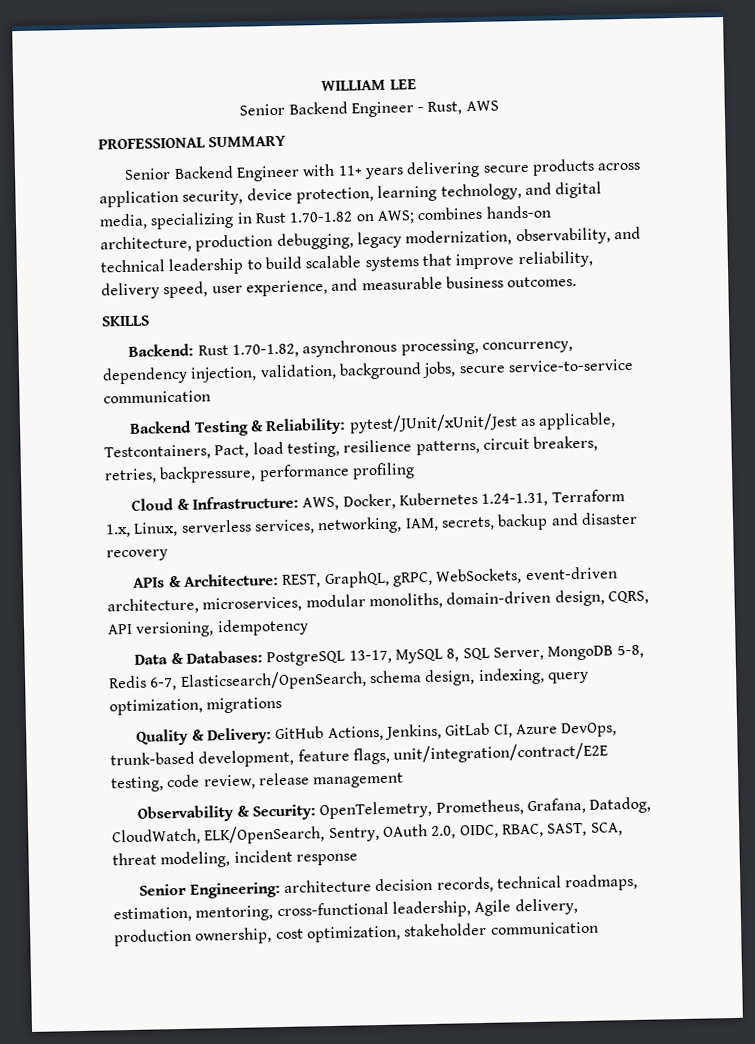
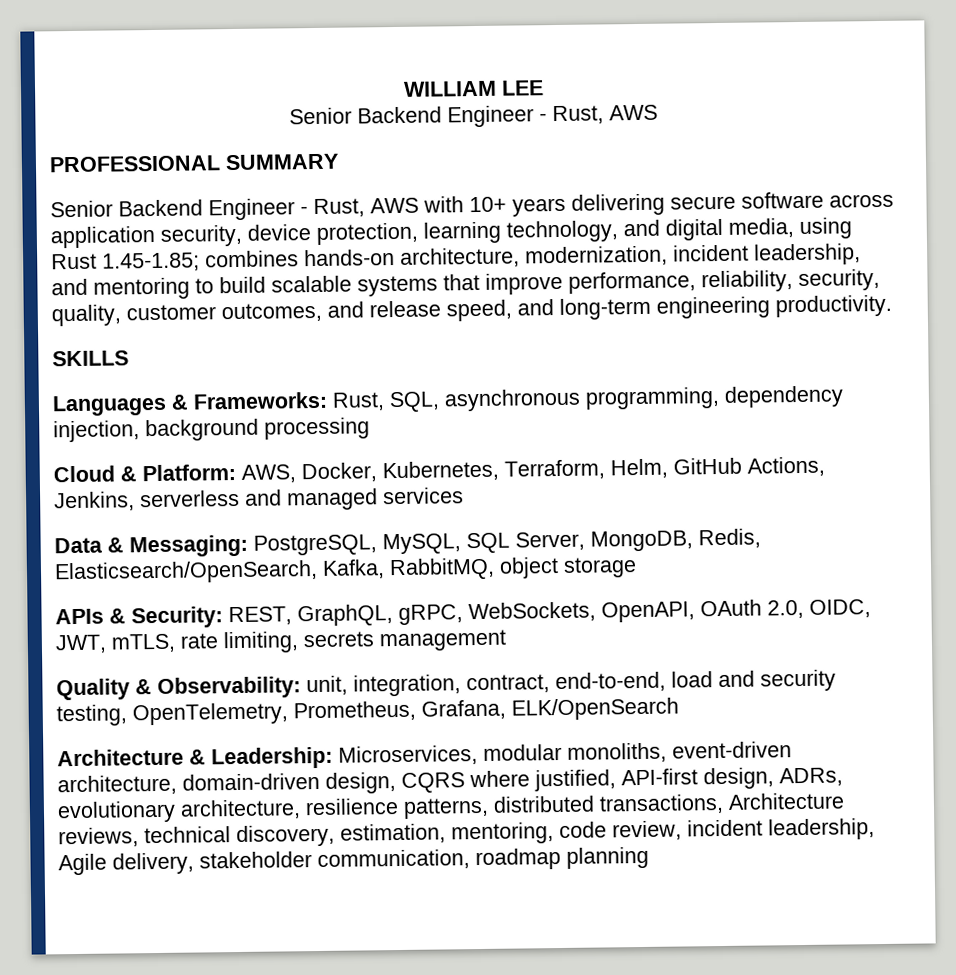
[302,163,363,177] with 11+ -> [300,196,507,218] - Rust, AWS with 10+
[531,158,595,176] products -> [741,191,824,209] software
[150,205,551,230] [100,226,641,253] [100,257,245,276] specializing in Rust 1.70-1.82 on AWS; combines hands-on architecture, production debugging, legacy modernization, observability, and technical leadership -> [799,217,852,239] [51,243,861,272] [51,277,190,300] using Rust 1.45-1.85; combines hands-on architecture, modernization, incident leadership, and mentoring
[517,250,593,269] [101,275,578,300] [101,315,150,327] [128,338,573,358] [102,358,634,385] [103,390,211,404] [129,412,617,437] [104,435,599,461] [104,462,415,484] reliability, delivery speed, user experience, and measurable business outcomes. // SKILLS // Backend: Rust 1.70-1.82, asynchronous processing, concurrency, dependency injection, validation, background jobs, secure service-to-service communication // Backend Testing & Reliability: pytest/JUnit/xUnit/Jest as applicable, Testcontainers, Pact, load testing, resilience patterns, circuit breakers, retries, backpressure, performance profiling -> [568,269,880,294] [51,294,892,327] [52,350,129,367] [52,385,844,417] [53,417,370,443] performance, reliability, security, quality, customer outcomes, and release speed, and long-term engineering productivity. // SKILLS // Languages & Frameworks: Rust, SQL, asynchronous programming, dependency injection, background processing
[191,495,299,510] Infrastructure: -> [142,464,236,482] Platform:
[398,489,625,507] [105,511,638,538] [106,549,168,562] Kubernetes 1.24-1.31, Terraform 1.x, Linux, serverless services, networking, IAM, secrets, backup and disaster recovery -> [382,456,825,482] [54,487,464,512] [54,528,761,558] [54,557,637,585] Kubernetes, Terraform, Helm, GitHub Actions, Jenkins, serverless and managed services // Data & Messaging: PostgreSQL, MySQL, SQL Server, MongoDB, Redis, Elasticsearch/OpenSearch, Kafka, RabbitMQ, object storage
[183,572,279,587] Architecture: -> [131,606,223,629] Security:
[524,566,618,581] [107,589,649,615] [107,618,309,638] [134,644,644,667] [109,667,589,691] [109,696,283,716] [136,722,618,746] [110,742,609,768] [111,772,405,793] [137,796,652,823] [112,822,623,846] [112,849,358,869] [139,873,639,899] [113,898,578,923] [114,921,599,947] event-driven architecture, microservices, modular monoliths, domain-driven design, CQRS, API versioning, idempotency // Data & Databases: PostgreSQL 13-17, MySQL 8, SQL Server, MongoDB 5-8, Redis 6-7, Elasticsearch/OpenSearch, schema design, indexing, query optimization, migrations // Quality & Delivery: GitHub Actions, Jenkins, GitLab CI, Azure DevOps, trunk-based development, feature flags, unit/integration/contract/E2E testing, code review, release management // Observability & Security: OpenTelemetry, Prometheus, Grafana, Datadog, CloudWatch, ELK/OpenSearch, Sentry, OAuth 2.0, OIDC, RBAC, SAST, SCA, threat modeling, incident response // Senior Engineering: architecture decision records, technical roadmaps, estimation, mentoring, cross-functional leadership, Agile delivery, production ownership, cost optimization, stakeholder communication -> [601,599,871,623] [55,629,507,654] [56,669,836,701] [56,697,679,727] [57,741,792,770] [57,767,843,796] [57,792,845,824] [58,818,875,848] [58,846,649,876] OpenAPI, OAuth 2.0, OIDC, JWT, mTLS, rate limiting, secrets management // Quality & Observability: unit, integration, contract, end-to-end, load and security testing, OpenTelemetry, Prometheus, Grafana, ELK/OpenSearch // Architecture & Leadership: Microservices, modular monoliths, event-driven architecture, domain-driven design, CQRS where justified, API-first design, ADRs, evolutionary architecture, resilience patterns, distributed transactions, Architecture reviews, technical discovery, estimation, mentoring, code review, incident leadership, Agile delivery, stakeholder communication, roadmap planning

